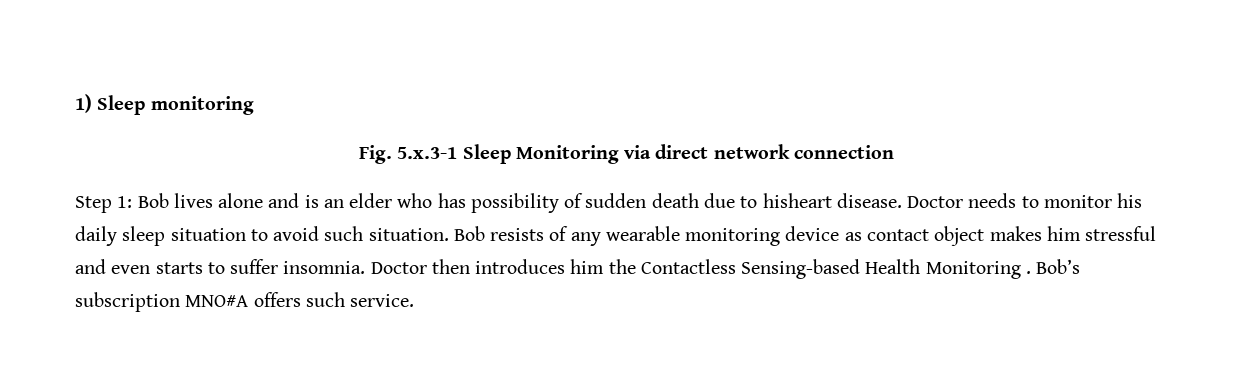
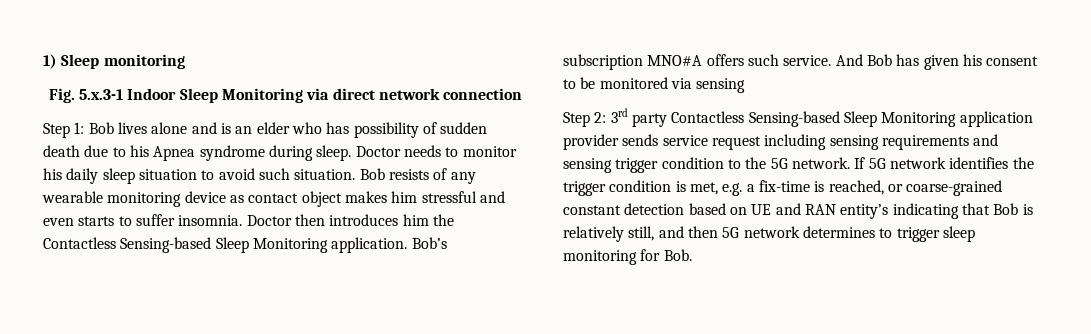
(458, 153) none -> [127,88,177,100] Indoor
[762,193,902,208] hisheart disease. -> [129,145,352,161] his Apnea syndrome during sleep.
[865,259,1031,279] Health Monitoring . -> [215,237,408,253] Sleep Monitoring application.
(415, 300) none -> [835,54,1039,70] [563,77,746,93] [563,108,1033,127] [563,134,999,150] [563,157,1034,173] [563,180,1003,196] [563,203,1033,219] [563,226,975,242] [563,249,692,265] And Bob has given his consent to be monitored via sensing // Step 2: 3rd party Contactless Sensing-based Sleep Monitoring application provider sends service request including sensing requirements and sensing trigger condition to the 5G network. If 5G network identifies the trigger condition is met, e.g. a fix-time is reached, or coarse-grained constant detection based on UE and RAN entity’s indicating that Bob is relatively still, and then 5G network determines to trigger sleep monitoring for Bob.

